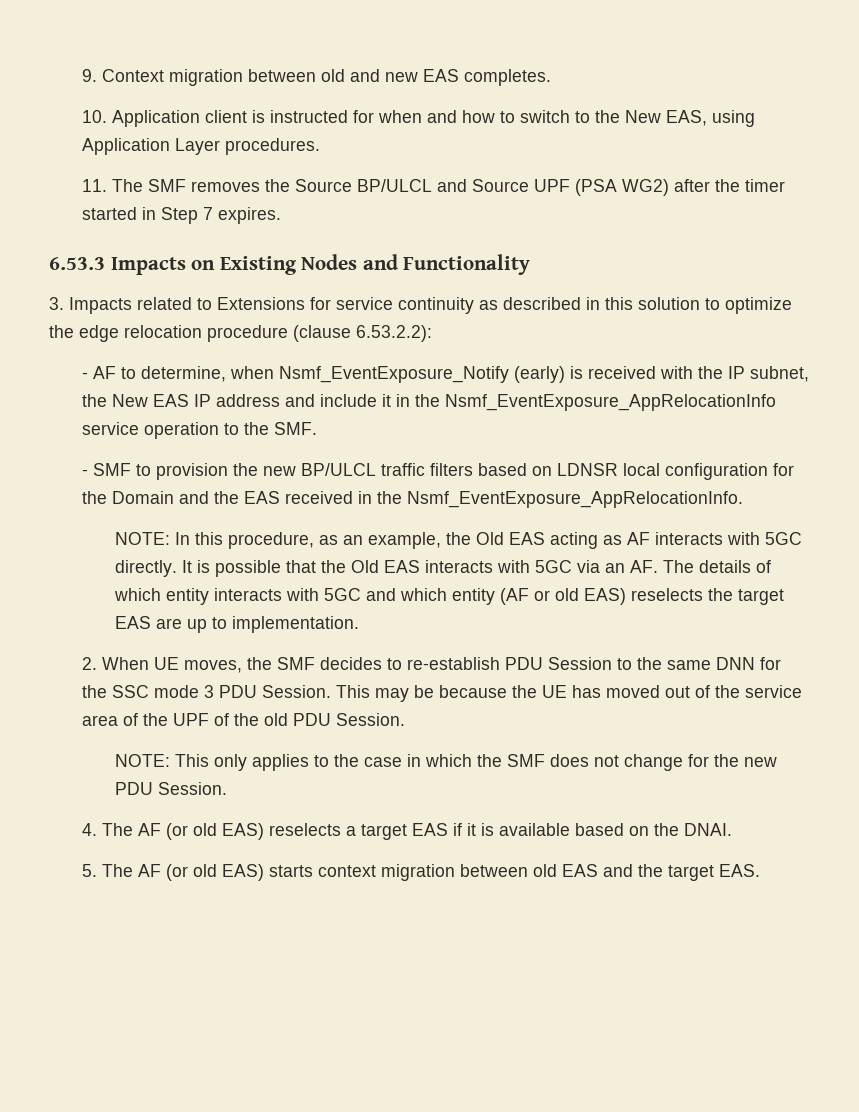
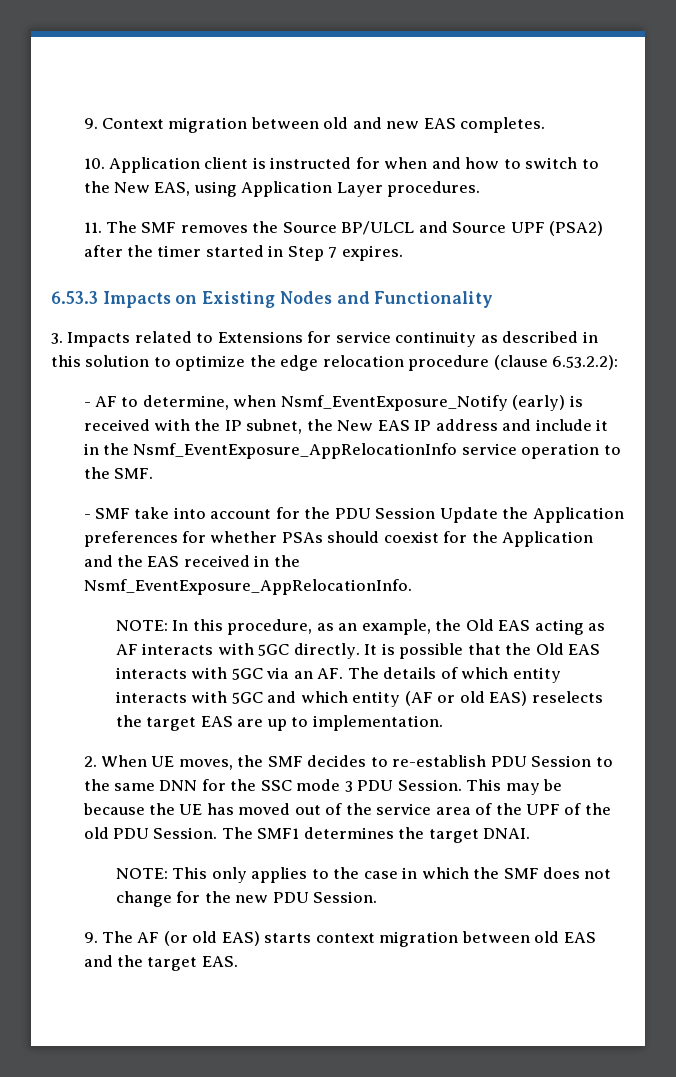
[574,179,669,196] (PSA WG2) -> [549,221,604,236] (PSA2)
[135,463,794,480] [81,491,174,504] to provision the new BP/ULCL traffic filters based on LDNSR local configuration for the Domain -> [134,507,624,523] [83,531,594,547] take into account for the PDU Session Update the Application preferences for whether PSAs should coexist for the Application
(405, 719) none -> [221,827,531,843] The SMF1 determines the target DNAI.
[81,823,732,840] [81,864,97,877] 4. The AF (or old EAS) reselects a target EAS if it is available based on the DNAI. // 5. -> [83,932,98,943] 9.

